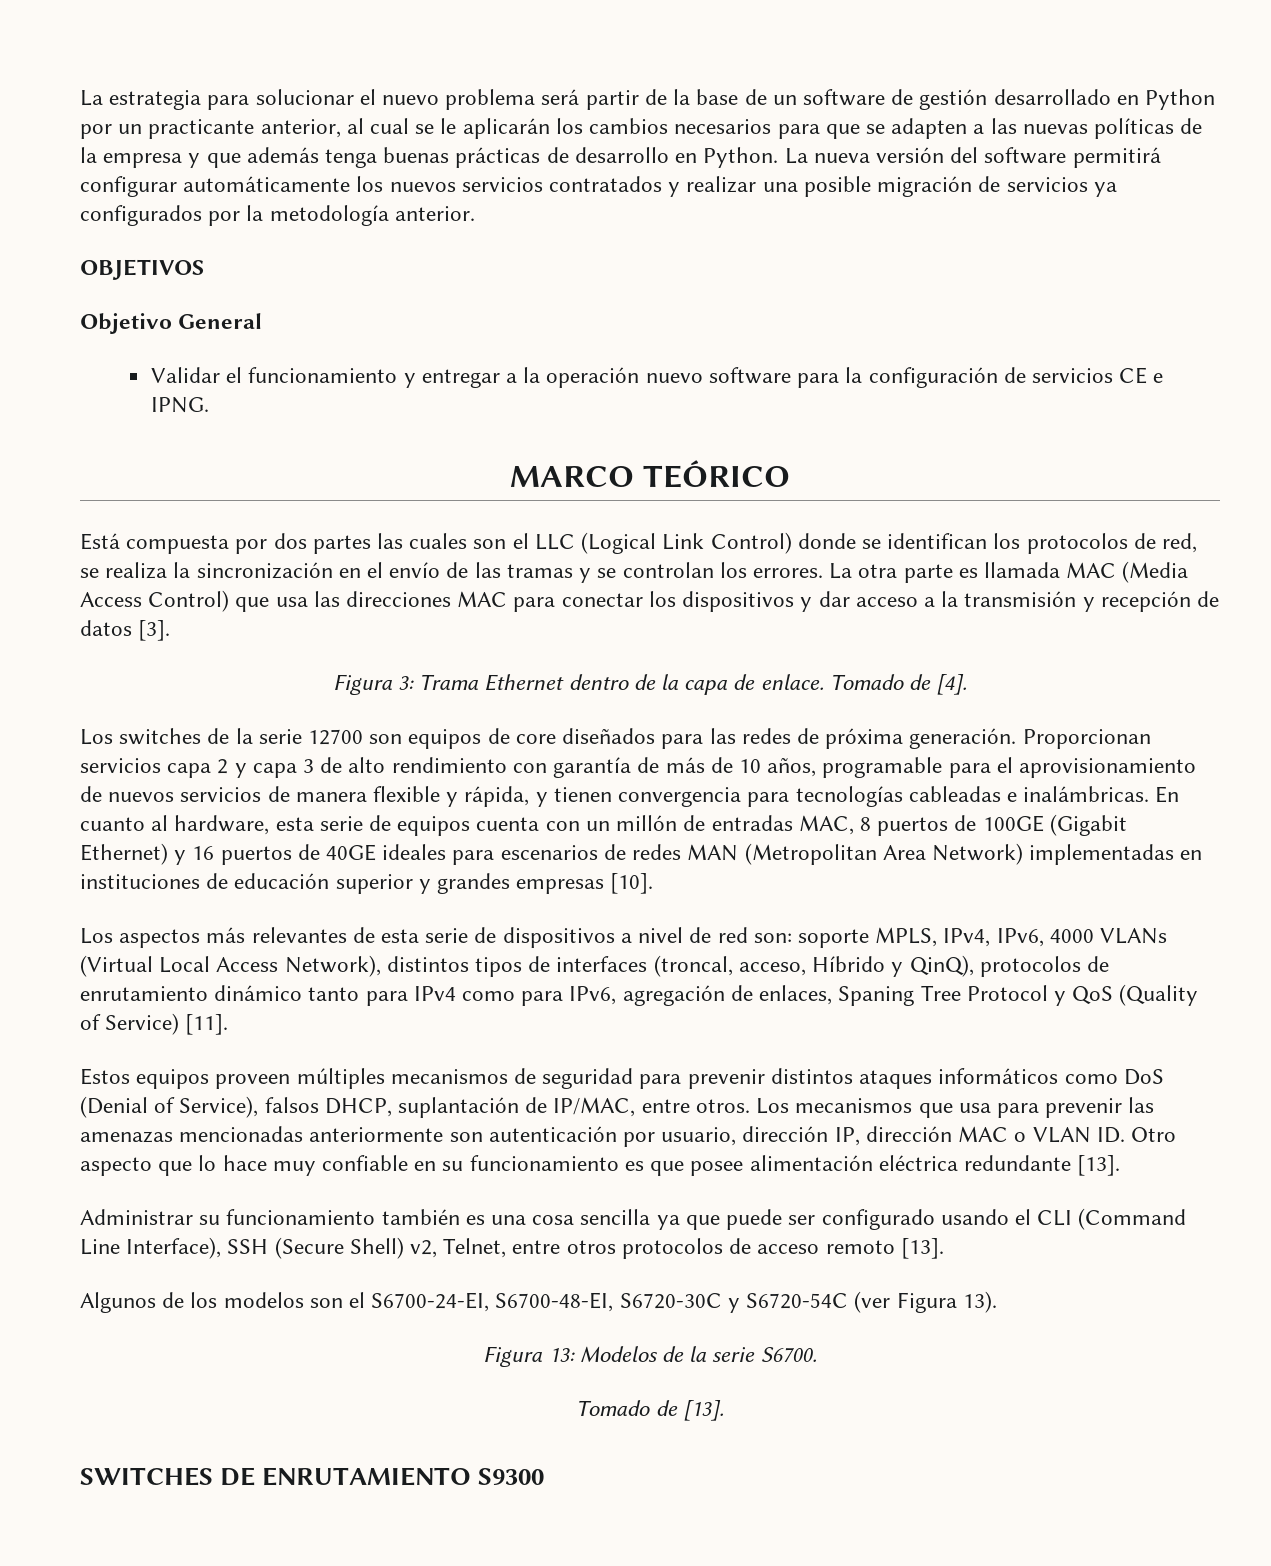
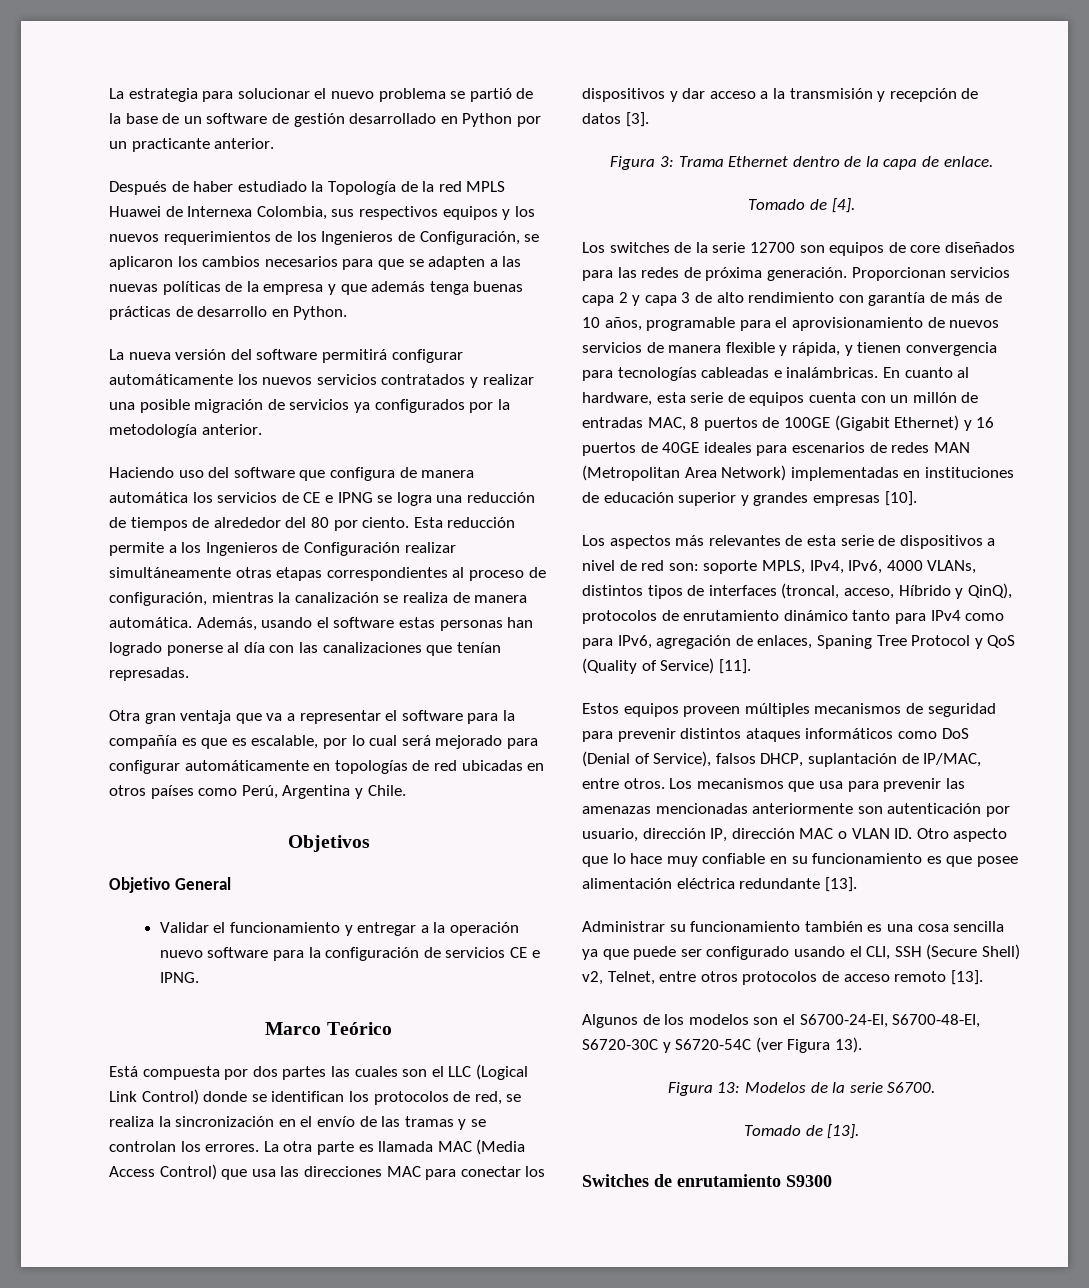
[541,89,639,110] será partir -> [450,88,512,102] se partió
[260,118,550,139] anterior, al cual se le aplicarán -> [214,138,275,149] [109,181,506,195] [109,206,535,220] [109,231,540,245] [109,256,173,270] anterior. // Después de haber estudiado la Topología de la red MPLS Huawei de Internexa Colombia, sus respectivos equipos y los nuevos requerimientos de los Ingenieros de Configuración, se aplicaron
(779, 157) none -> (348, 313) //
[80,259,204,280] OBJETIVOS -> [109,467,475,481] [109,492,535,506] [109,517,516,531] [109,542,456,556] [109,567,546,581] [109,592,528,606] [109,617,534,631] [109,642,501,656] [109,667,189,681] [109,710,515,724] [109,735,538,749] [109,760,545,774] [109,785,406,799] [287,835,370,852] Haciendo uso del software que configura de manera automática los servicios de CE e IPNG se logra una reducción de tiempos de alrededor del 80 por ciento. Esta reducción permite a los Ingenieros de Configuración realizar simultáneamente otras etapas correspondientes al proceso de configuración, mientras la canalización se realiza de manera automática. Además, usando el software estas personas han logrado ponerse al día con las canalizaciones que tenían represadas. // Otra gran ventaja que va a representar el software para la compañía es que es escalable, por lo cual será mejorado para configurar automáticamente en topologías de red ubicadas en otros países como Perú, Argentina y Chile. // Objetivos
[510,460,790,488] MARCO TEÓRICO -> [265,1022,392,1035] Marco Teórico
(824, 682) none -> (993, 161) //
[1099,928,1167,944] [80,955,381,977] VLANs (Virtual Local Access Network), -> [927,560,977,574] VLANs,
[1037,1208,1187,1230] [80,1237,222,1259] CLI (Command Line Interface), -> [866,946,891,960] CLI,
[80,1467,472,1486] SWITCHES DE ENRUTAMIENTO -> [582,1174,781,1187] Switches de enrutamiento

